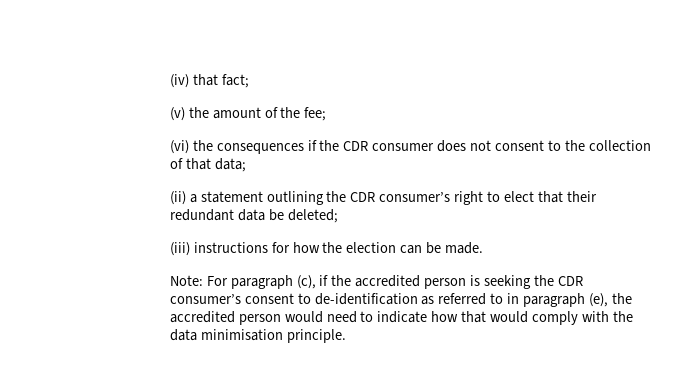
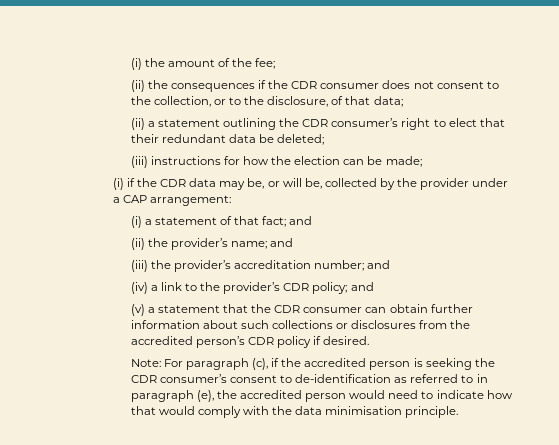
[169,74,249,88] [169,107,185,121] (iv) that fact; // (v) -> [130,58,142,70] (i)
[169,140,189,154] (vi) -> [130,80,145,92] (ii)
[588,140,651,151] collection -> [153,96,329,107] collection, or to the disclosure,
[445,242,484,254] made. -> [385,156,422,167] [112,178,509,190] [112,195,231,206] [130,216,313,228] [130,238,294,250] [130,260,391,272] [130,282,374,294] [130,304,473,316] [130,320,471,329] [130,336,370,348] made; // (i) if the CDR data may be, or will be, collected by the provider under a CAP arrangement: // (i) a statement of that fact; and // (ii) the provider’s name; and // (iii) the provider’s accreditation number; and // (iv) a link to the provider’s CDR policy; and // (v) a statement that the CDR consumer can obtain further information about such collections or disclosures from the accredited person’s CDR policy if desired.

